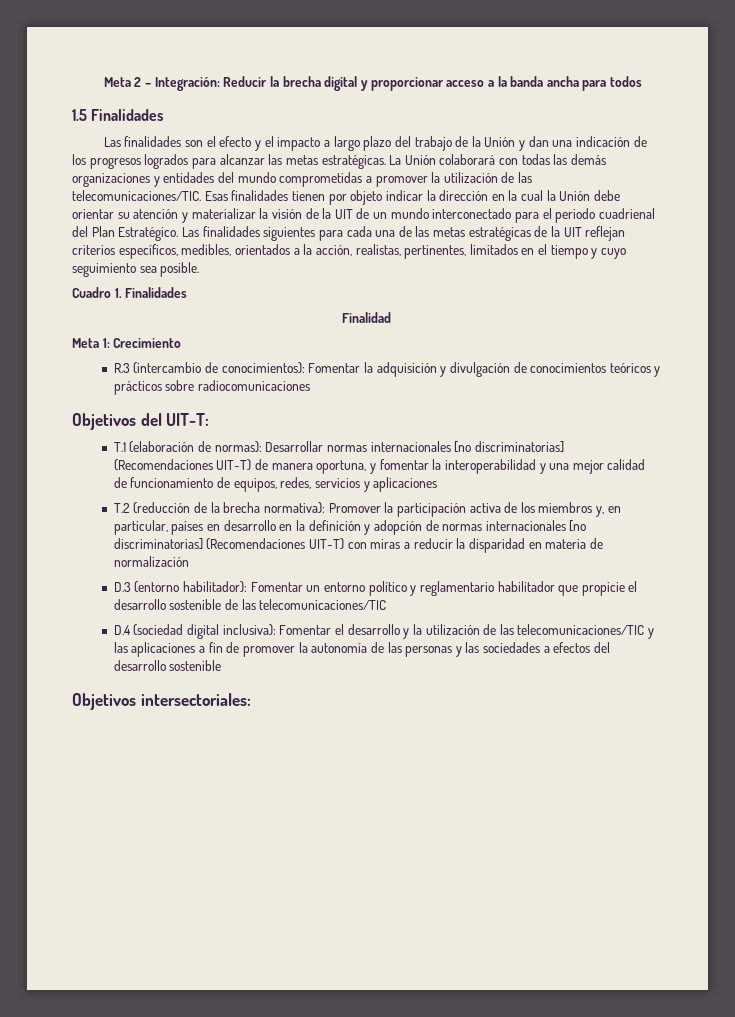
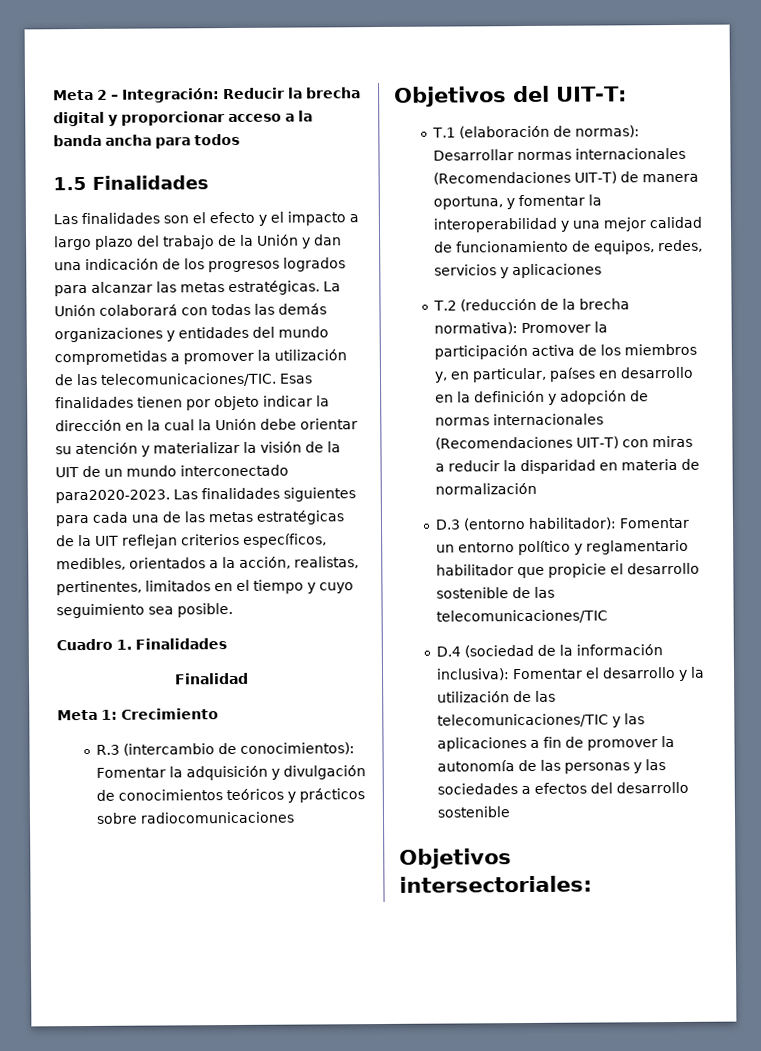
[515,208,655,223] [72,226,179,241] para el periodo cuadrienal del Plan Estratégico. -> [55,489,170,504] para2020-2023.
[454,441,564,453] [no discriminatorias] -> (686, 153) none
[569,520,587,532] [113,538,203,550] [no discriminatorias] -> (604, 419) none
[186,624,219,639] digital -> [536,644,663,656] de la información

